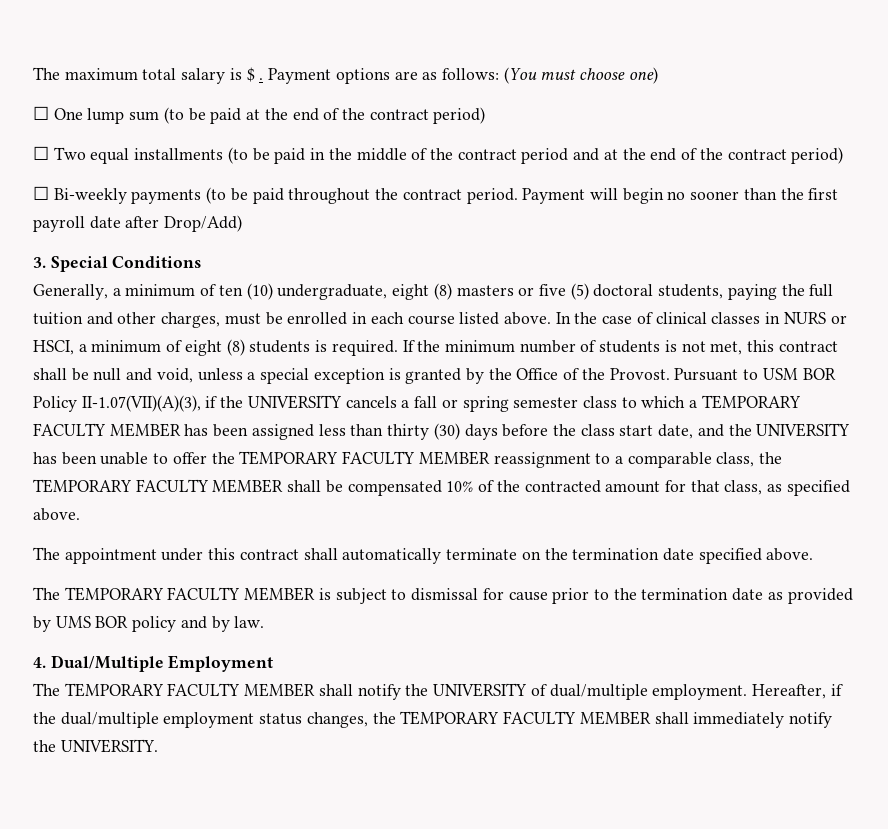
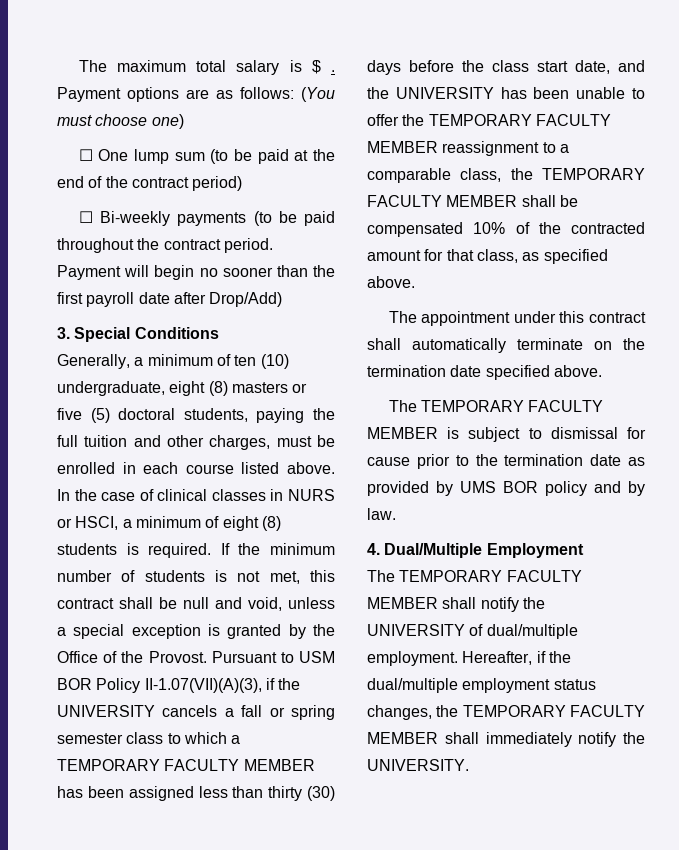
[33,146,844,164] // ☐ Two equal installments (to be paid in the middle of the contract period and at the end of the contract period) -> (243, 183) none

